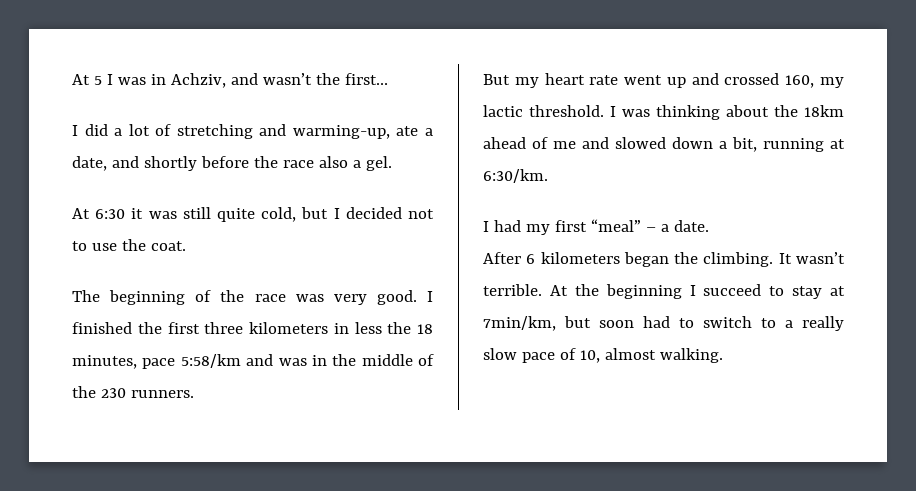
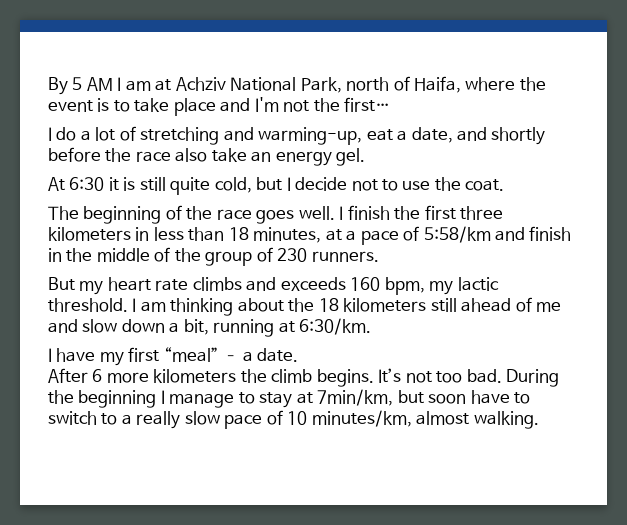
[72,73,312,88] At 5 I was in Achziv, and wasn’t -> [48,76,546,95] [48,97,310,116] By 5 AM I am at Achziv National Park, north of Haifa, where the event is to take place and I'm not
[84,124,108,136] did -> [56,127,77,141] do
[396,126,419,136] ate -> [366,129,393,141] eat
[352,160,361,168] a -> [211,148,332,166] take an energy
[148,211,177,219] was -> [123,177,136,191] is
[345,207,402,219] decided -> [295,177,348,191] decide
[295,290,433,305] [72,322,132,334] was very good. I finished -> [256,205,390,224] goes well. I finish
[387,322,412,334] the -> [188,227,225,241] than
[142,358,176,369] pace -> [325,226,420,245] at a pace of
[278,358,307,366] was -> [529,226,572,241] finish
(96, 392) none -> [205,247,273,266] group of
[624,73,815,88] went up and crossed 160, -> [192,277,425,295] climbs and exceeds 160 bpm,
[622,109,650,117] was -> [140,301,166,312] am
[804,105,844,117] 18km -> [318,298,457,312] 18 kilometers still
[615,137,666,149] slowed -> [82,319,118,333] slow
[493,220,521,232] had -> [56,348,96,362] have
[540,252,845,267] [483,284,568,296] kilometers began the climbing. It wasn’t terrible. At -> [106,368,560,387] more kilometers the climb begins. It’s not too bad. During
[703,284,762,296] succeed -> [169,393,235,408] manage
[643,316,670,328] had -> [470,390,510,404] have
[579,350,600,363] 10, -> [287,410,412,427] 10 minutes/km,

